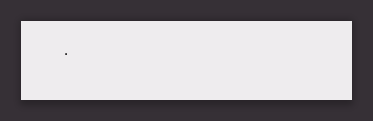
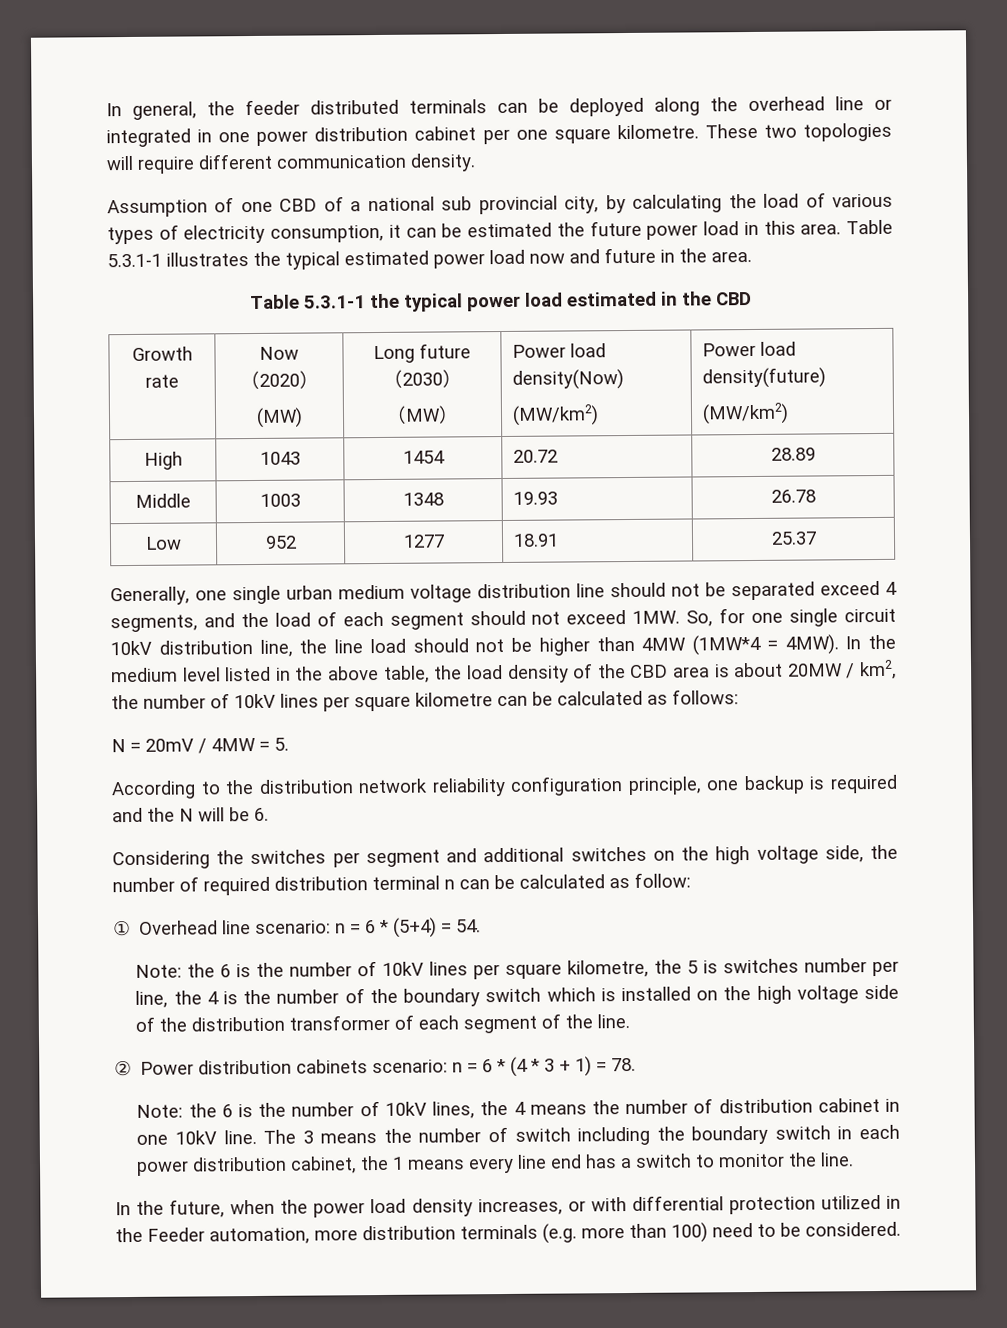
[64,53,68,55] . -> [106,96,892,120] [106,122,893,148] [106,153,476,174] [107,192,893,218] [107,219,894,245] [107,247,752,270] [250,291,752,312] [131,346,193,361] [145,374,179,388] [259,346,299,360] [239,370,319,390] [256,407,303,428] [373,343,471,364] [382,369,462,388] [386,405,459,424] [512,343,607,358] [512,369,625,390] [512,404,600,426] [702,341,797,357] [702,367,827,389] [702,402,790,425] [143,451,183,470] [259,451,301,465] [402,450,445,464] [513,449,559,463] [770,447,816,461] [135,493,191,508] [259,493,301,507] [402,492,444,506] [513,491,559,505] [770,489,816,503] [145,536,182,550] [264,535,297,549] [402,534,445,548] [513,533,560,547] [770,531,817,545] [110,580,897,606] [110,608,896,633] [110,634,896,657] [111,659,897,683] [111,689,739,712] [111,737,289,754] [111,774,898,800] [112,807,269,823] [112,844,899,870] [112,872,691,896] [113,917,482,938] [135,958,899,980] [135,984,899,1008] [135,1013,631,1034] [114,1056,637,1077] [136,1097,900,1119] [136,1124,900,1146] [136,1152,855,1176] [115,1194,901,1218] [115,1221,901,1245] In general, the feeder distributed terminals can be deployed along the overhead line or integrated in one power distribution cabinet per one square kilometre. These two topologies will require different communication density. // Assumption of one CBD of a national sub provincial city, by calculating the load of various types of electricity consumption, it can be estimated the future power load in this area. Table 5.3.1-1 illustrates the typical estimated power load now and future in the area. // Table 5.3.1-1 the typical power load estimated in the CBD // Growth rate | Now（2020） // (MW) | Long future（2030） // （MW） | Power load density(Now) // (MW/km2) | Power load density(future) // (MW/km2) // High | 1043 | 1454 | 20.72 | 28.89 // Middle | 1003 | 1348 | 19.93 | 26.78 // Low | 952 | 1277 | 18.91 | 25.37 // Generally, one single urban medium voltage distribution line should not be separated exceed 4 segments, and the load of each segment should not exceed 1MW. So, for one single circuit 10kV distribution line, the line load should not be higher than 4MW (1MW*4 = 4MW). In the medium level listed in the above table, the load density of the CBD area is about 20MW / km2, the number of 10kV lines per square kilometre can be calculated as follows: // N = 20mV / 4MW = 5. // According to the distribution network reliability configuration principle, one backup is required and the N will be 6. // Considering the switches per segment and additional switches on the high voltage side, the number of required distribution terminal n can be calculated as follow: // ① Overhead line scenario: n = 6 * (5+4) = 54. // Note: the 6 is the number of 10kV lines per square kilometre, the 5 is switches number per line, the 4 is the number of the boundary switch which is installed on the high voltage side of the distribution transformer of each segment of the line. // ② Power distribution cabinets scenario: n = 6 * (4 * 3 + 1) = 78. // Note: the 6 is the number of 10kV lines, the 4 means the number of distribution cabinet in one 10kV line. The 3 means the number of switch including the boundary switch in each power distribution cabinet, the 1 means every line end has a switch to monitor the line. // In the future, when the power load density increases, or with differential protection utilized in the Feeder automation, more distribution terminals (e.g. more than 100) need to be considered.

